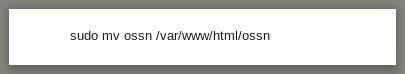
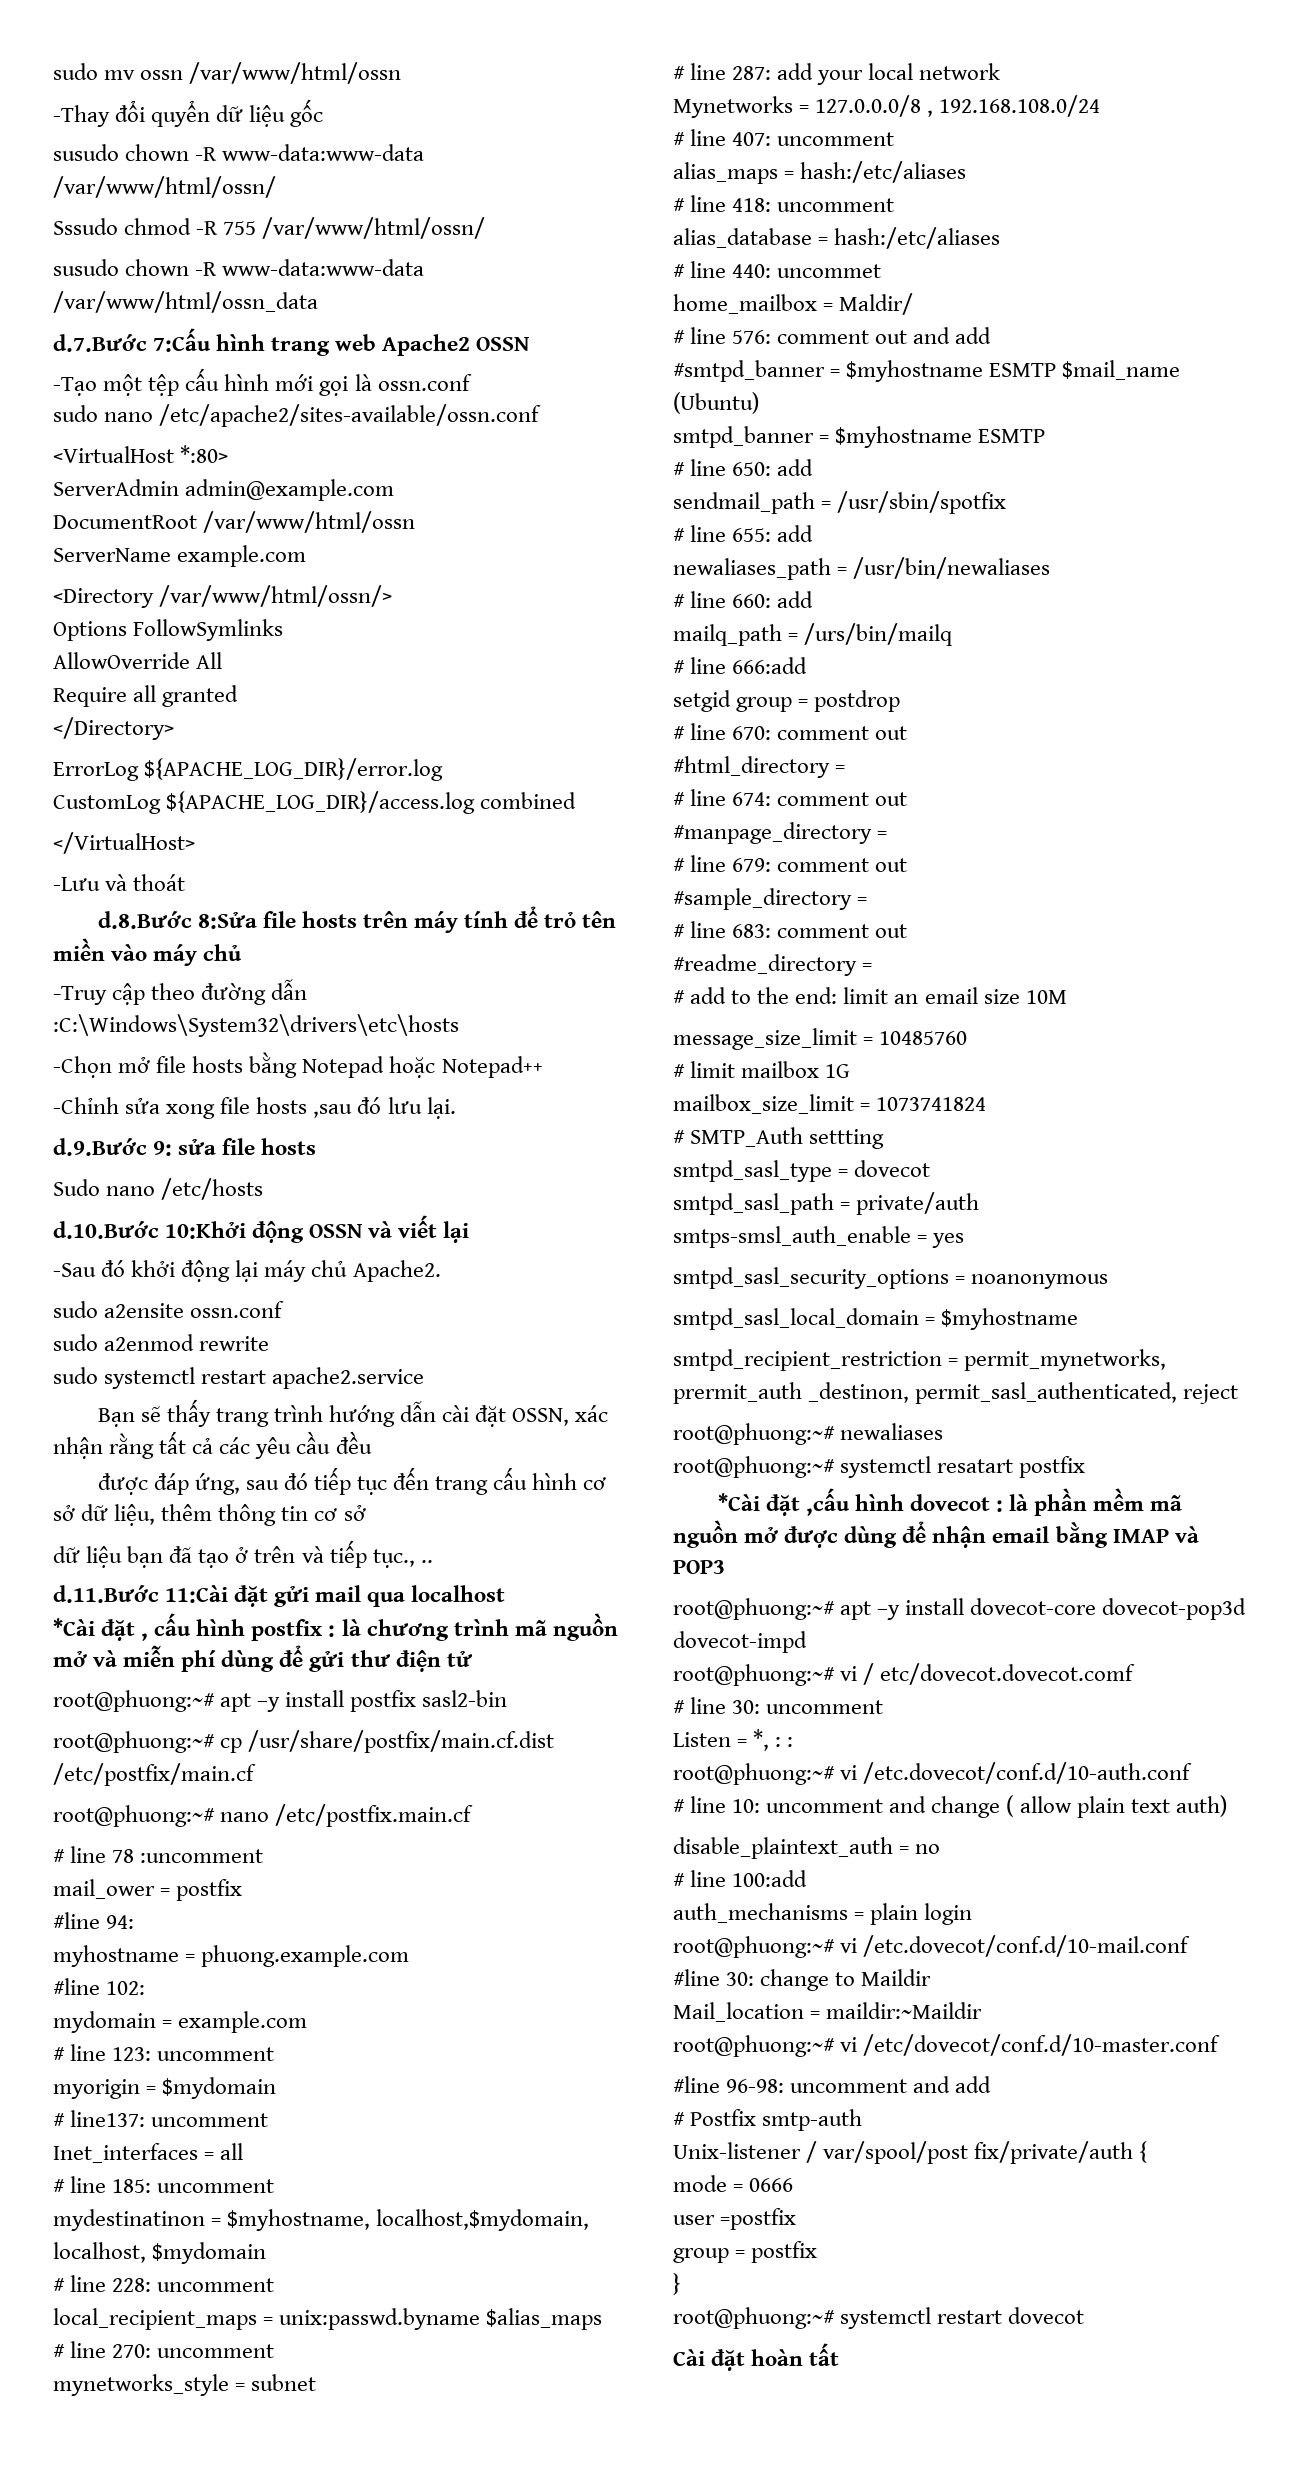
(270, 35) none -> [53,99,324,127] [53,144,425,161] [53,176,276,198] [53,217,486,239] [53,259,425,276] [53,291,318,313] [53,328,530,356] [53,368,472,396] [53,404,542,427] [53,445,229,463] [53,479,395,501] [53,511,416,533] [53,545,307,567] [53,585,393,608] [53,619,284,641] [53,652,223,669] [53,685,239,707] [53,717,174,740] [53,758,444,781] [53,791,577,814] [53,832,195,854] [53,874,186,891] [97,906,617,933] [53,938,243,966] [53,978,308,1005] [53,1014,459,1037] [53,1052,543,1078] [53,1097,456,1119] [53,1138,317,1156] [53,1178,264,1200] [53,1215,470,1243] [53,1260,441,1282] [53,1301,285,1318] [53,1334,270,1351] [53,1367,425,1389] [97,1399,609,1427] [53,1431,372,1459] [97,1467,607,1495] [53,1504,366,1526] [53,1540,433,1568] [53,1585,506,1607] [53,1613,618,1641] [53,1645,473,1672] [53,1690,508,1712] [53,1730,555,1753] [53,1763,256,1786] [53,1804,474,1827] [53,1846,264,1863] [53,1879,243,1901] [53,1912,135,1929] [53,1945,410,1967] [53,1978,146,1995] [53,2011,308,2033] [53,2044,275,2061] [53,2077,277,2099] [53,2110,269,2127] [53,2143,244,2163] [53,2176,275,2193] [53,2209,590,2231] [53,2242,267,2264] [53,2275,275,2292] [53,2308,603,2330] [53,2341,275,2358] [53,2374,317,2396] [673,63,1001,85] [673,95,1101,118] [673,129,895,146] [673,161,967,184] [673,195,895,212] [673,227,1001,249] [673,261,882,278] [673,293,914,315] [673,327,992,344] [673,360,1181,382] [673,392,759,414] [673,426,1046,448] [673,459,814,476] [673,491,1007,514] [673,525,814,542] [673,557,1051,580] [673,591,814,608] [673,623,953,646] [673,657,808,674] [673,690,901,712] [673,723,908,740] [673,756,846,778] [673,789,908,806] [673,822,888,844] [673,855,908,872] [673,888,868,910] [673,921,908,938] [673,954,873,976] [673,987,1067,1004] [673,1028,968,1050] [673,1061,851,1078] [673,1094,987,1114] [673,1127,885,1149] [673,1160,931,1182] [673,1192,980,1215] [673,1226,965,1248] [673,1267,1109,1289] [673,1308,1079,1330] [673,1349,1167,1371] [673,1382,1239,1404] [673,1423,944,1445] [673,1456,1086,1478] [717,1488,1183,1516] [673,1520,1199,1548] [673,1560,725,1574] [673,1598,1247,1620] [673,1631,807,1653] [673,1663,1136,1686] [673,1697,884,1714] [673,1729,794,1751] [673,1762,1193,1785] [673,1795,1227,1818] [673,1837,941,1859] [673,1870,808,1887] [673,1903,973,1925] [673,1935,1191,1958] [673,1969,932,1991] [673,2002,983,2022] [673,2034,1221,2057] [673,2076,992,2093] [673,2109,863,2131] [673,2141,1148,2164] [673,2175,794,2192] [673,2208,797,2230] [673,2241,818,2263] [673,2273,681,2295] [673,2307,1085,2329] [673,2343,840,2371] // -Thay đổi quyển dữ liệu gốc // susudo chown -R www-data:www-data /var/www/html/ossn/ // Sssudo chmod -R 755 /var/www/html/ossn/ // susudo chown -R www-data:www-data /var/www/html/ossn_data // d.7.Bước 7:Cấu hình trang web Apache2 OSSN // -Tạo một tệp cấu hình mới gọi là ossn.conf // sudo nano /etc/apache2/sites-available/ossn.conf // <VirtualHost *:80> // ServerAdmin admin@example.com // DocumentRoot /var/www/html/ossn // ServerName example.com // <Directory /var/www/html/ossn/> // Options FollowSymlinks // AllowOverride All // Require all granted // </Directory> // ErrorLog ${APACHE_LOG_DIR}/error.log // CustomLog ${APACHE_LOG_DIR}/access.log combined // </VirtualHost> // -Lưu và thoát // d.8.Bước 8:Sửa file hosts trên máy tính để trỏ tên miền vào máy chủ // -Truy cập theo đường dẫn :C:\Windows\System32\drivers\etc\hosts // -Chọn mở file hosts bằng Notepad hoặc Notepad++ // -Chỉnh sửa xong file hosts ,sau đó lưu lại. // d.9.Bước 9: sửa file hosts // Sudo nano /etc/hosts // d.10.Bước 10:Khởi động OSSN và viết lại // -Sau đó khởi động lại máy chủ Apache2. // sudo a2ensite ossn.conf // sudo a2enmod rewrite // sudo systemctl restart apache2.service // Bạn sẽ thấy trang trình hướng dẫn cài đặt OSSN, xác nhận rằng tất cả các yêu cầu đều // được đáp ứng, sau đó tiếp tục đến trang cấu hình cơ sở dữ liệu, thêm thông tin cơ sở // dữ liệu bạn đã tạo ở trên và tiếp tục., .. // d.11.Bước 11:Cài đặt gửi mail qua localhost // *Cài đặt , cấu hình postfix : là chương trình mã nguồn mở và miễn phí dùng để gửi thư điện tử // root@phuong:~# apt –y install postfix sasl2-bin // root@phuong:~# cp /usr/share/postfix/main.cf.dist /etc/postfix/main.cf // root@phuong:~# nano /etc/postfix.main.cf // # line 78 :uncomment // mail_ower = postfix // #line 94: // myhostname = phuong.example.com // #line 102: // mydomain = example.com // # line 123: uncomment // myorigin = $mydomain // # line137: uncomment // Inet_interfaces = all // # line 185: uncomment // mydestinatinon = $myhostname, localhost,$mydomain, localhost, $mydomain // # line 228: uncomment // local_recipient_maps = unix:passwd.byname $alias_maps // # line 270: uncomment // mynetworks_style = subnet // # line 287: add your local network // Mynetworks = 127.0.0.0/8 , 192.168.108.0/24 // # line 407: uncomment // alias_maps = hash:/etc/aliases // # line 418: uncomment // alias_database = hash:/etc/aliases // # line 440: uncommet // home_mailbox = Maldir/ // # line 576: comment out and add // #smtpd_banner = $myhostname ESMTP $mail_name (Ubuntu) // smtpd_banner = $myhostname ESMTP // # line 650: add // sendmail_path = /usr/sbin/spotfix // # line 655: add // newaliases_path = /usr/bin/newaliases // # line 660: add // mailq_path = /urs/bin/mailq // # line 666:add // setgid group = postdrop // # line 670: comment out // #html_directory = // # line 674: comment out // #manpage_directory = // # line 679: comment out // #sample_directory = // # line 683: comment out // #readme_directory = // # add to the end: limit an email size 10M // message_size_limit = 10485760 // # limit mailbox 1G // mailbox_size_limit = 1073741824 // # SMTP_Auth settting // smtpd_sasl_type = dovecot // smtpd_sasl_path = private/auth // smtps-smsl_auth_enable = yes // smtpd_sasl_security_options = noanonymous // smtpd_sasl_local_domain = $myhostname // smtpd_recipient_restriction = permit_mynetworks, prermit_auth _destinon, permit_sasl_authenticated, reject // root@phuong:~# newaliases // root@phuong:~# systemctl resatart postfix // *Cài đặt ,cấu hình dovecot : là phần mềm mã nguồn mở được dùng để nhận email bằng IMAP và POP3 // root@phuong:~# apt –y install dovecot-core dovecot-pop3d dovecot-impd // root@phuong:~# vi / etc/dovecot.dovecot.comf // # line 30: uncomment // Listen = *, : : // root@phuong:~# vi /etc.dovecot/conf.d/10-auth.conf // # line 10: uncomment and change ( allow plain text auth) // disable_plaintext_auth = no // # line 100:add // auth_mechanisms = plain login // root@phuong:~# vi /etc.dovecot/conf.d/10-mail.conf // #line 30: change to Maildir // Mail_location = maildir:~Maildir // root@phuong:~# vi /etc/dovecot/conf.d/10-master.conf // #line 96-98: uncomment and add // # Postfix smtp-auth // Unix-listener / var/spool/post fix/private/auth { // mode = 0666 // user =postfix // group = postfix // } // root@phuong:~# systemctl restart dovecot // Cài đặt hoàn tất

